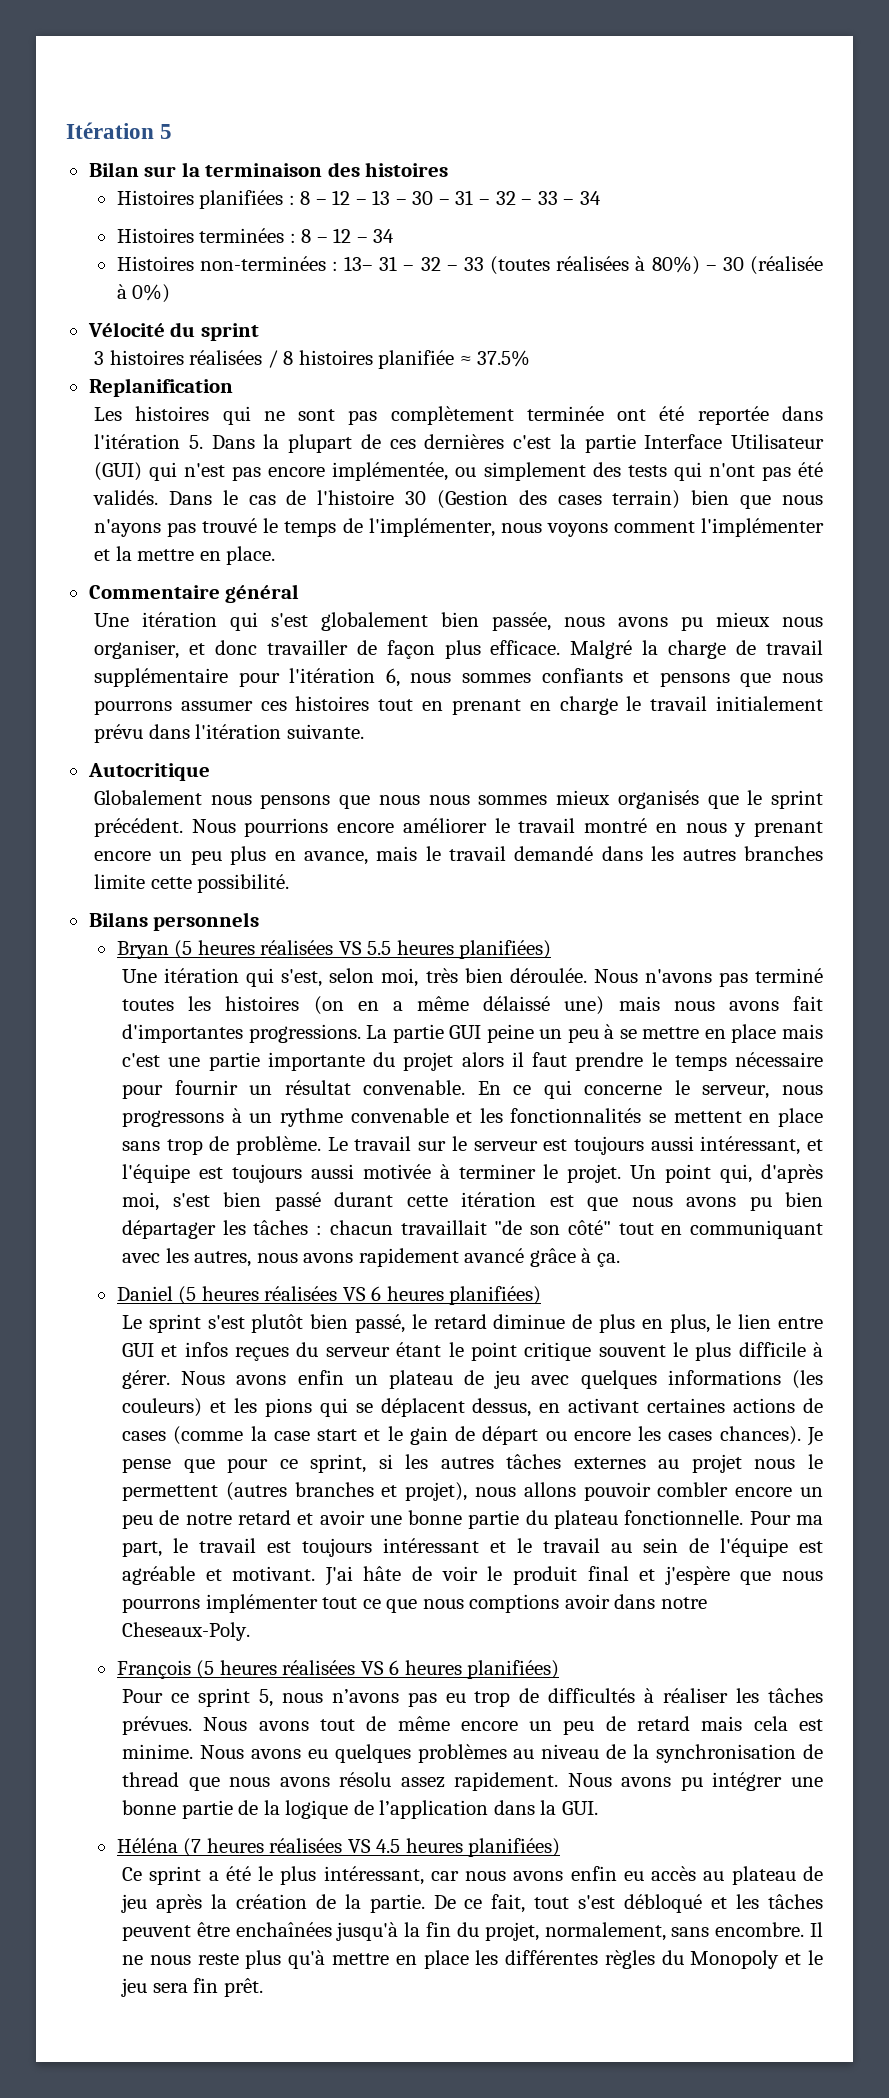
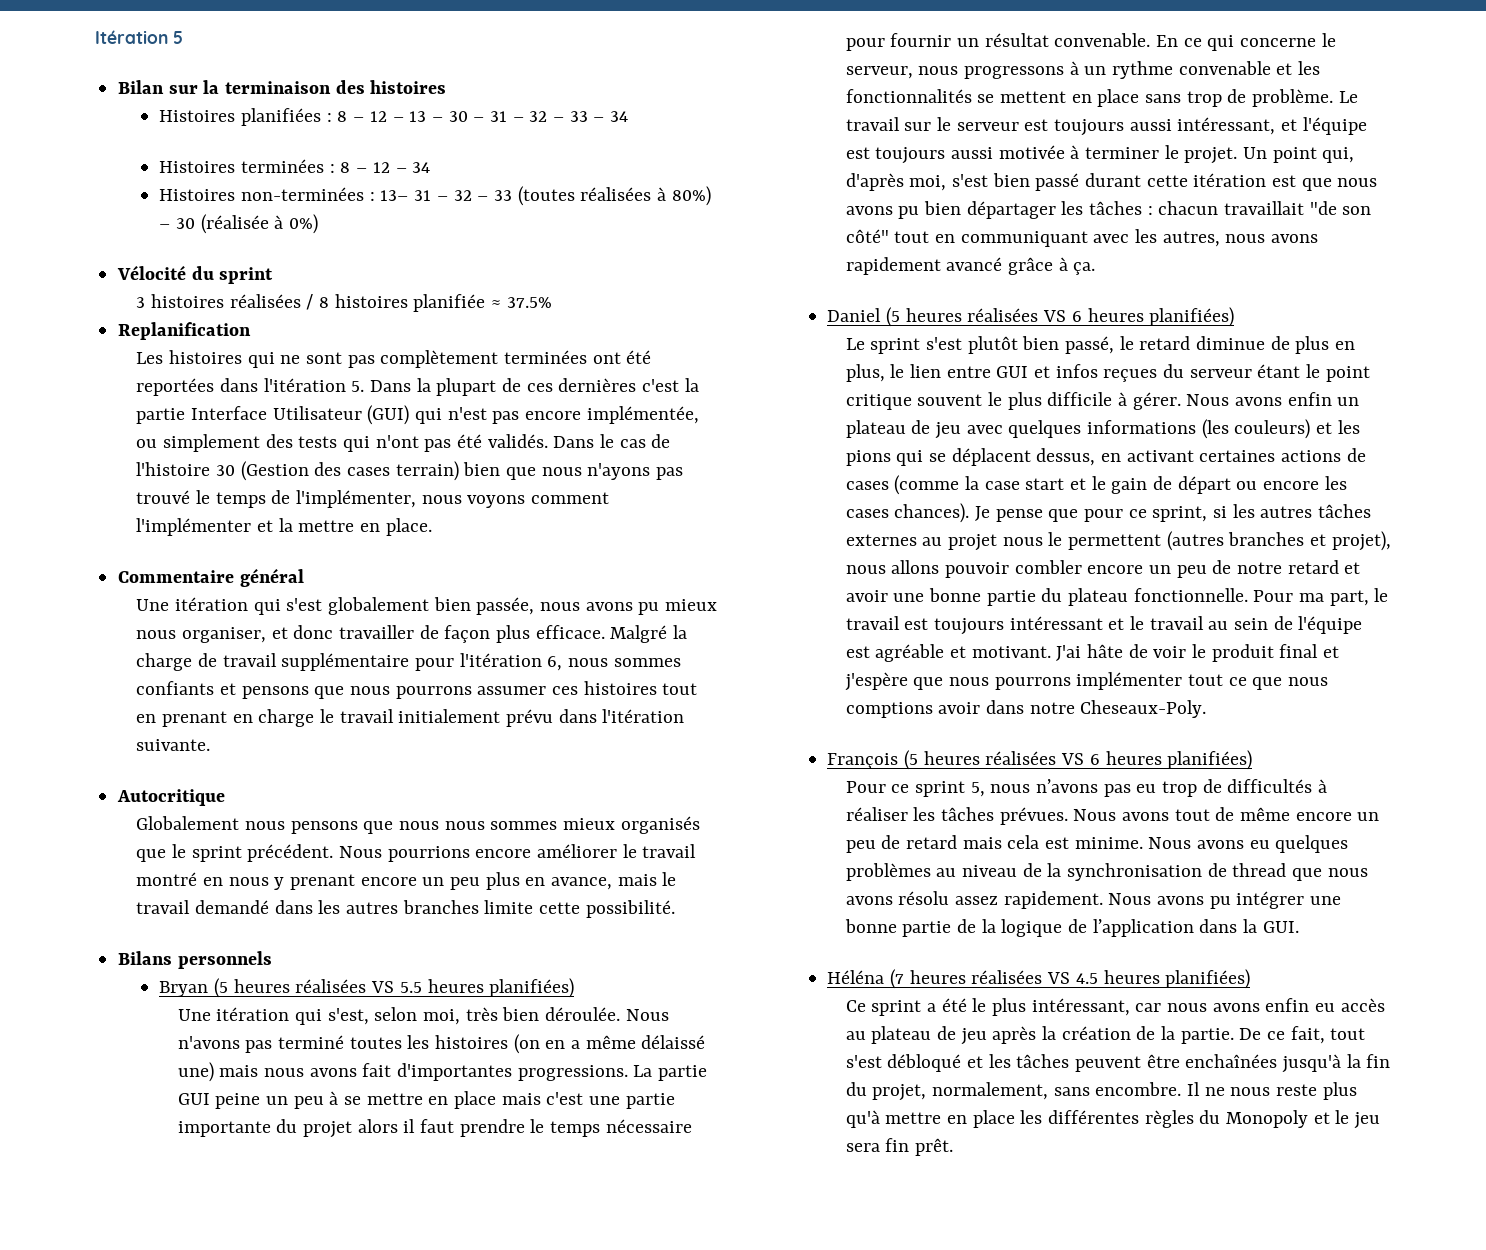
[526,406,604,421] terminée -> [504,350,588,364] terminées
[697,406,769,425] reportée -> [136,378,215,396] reportées

